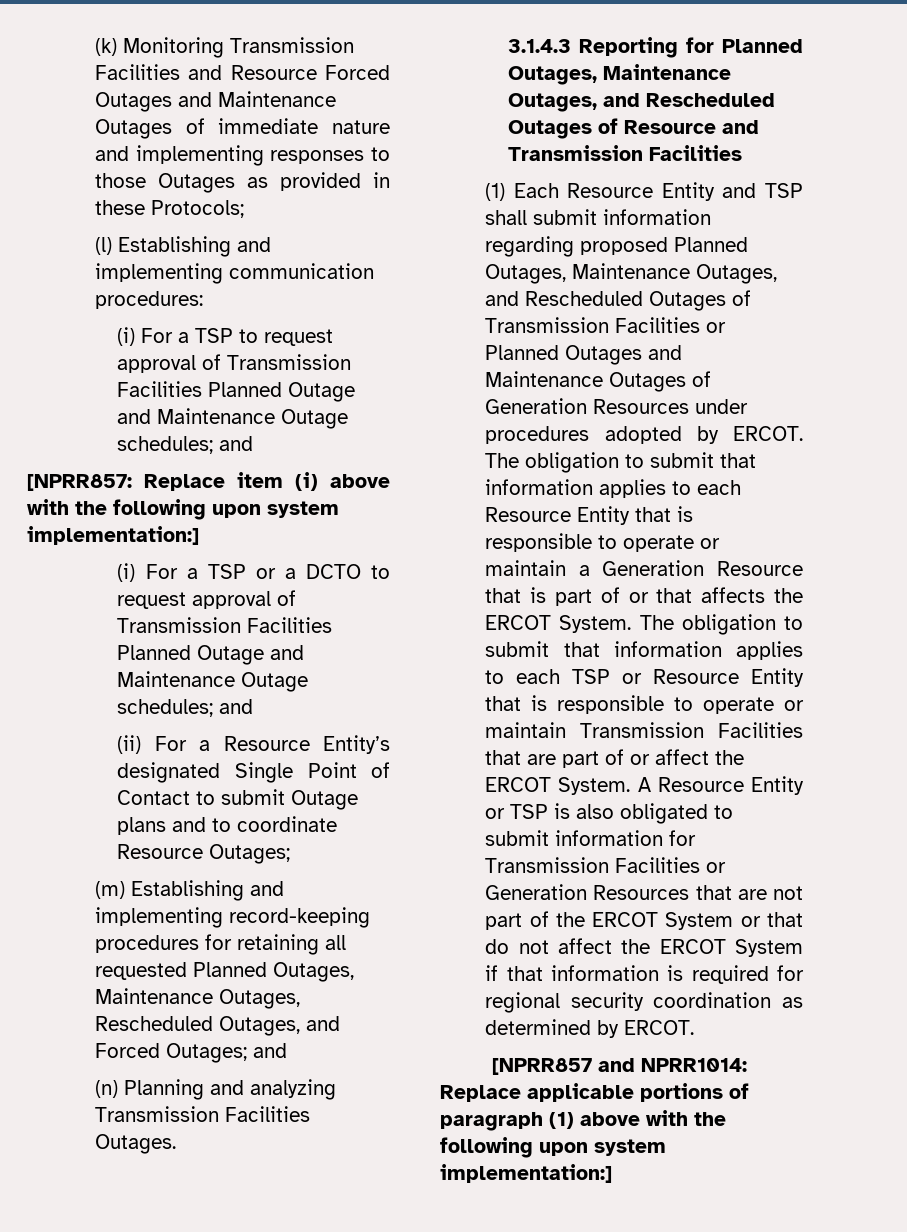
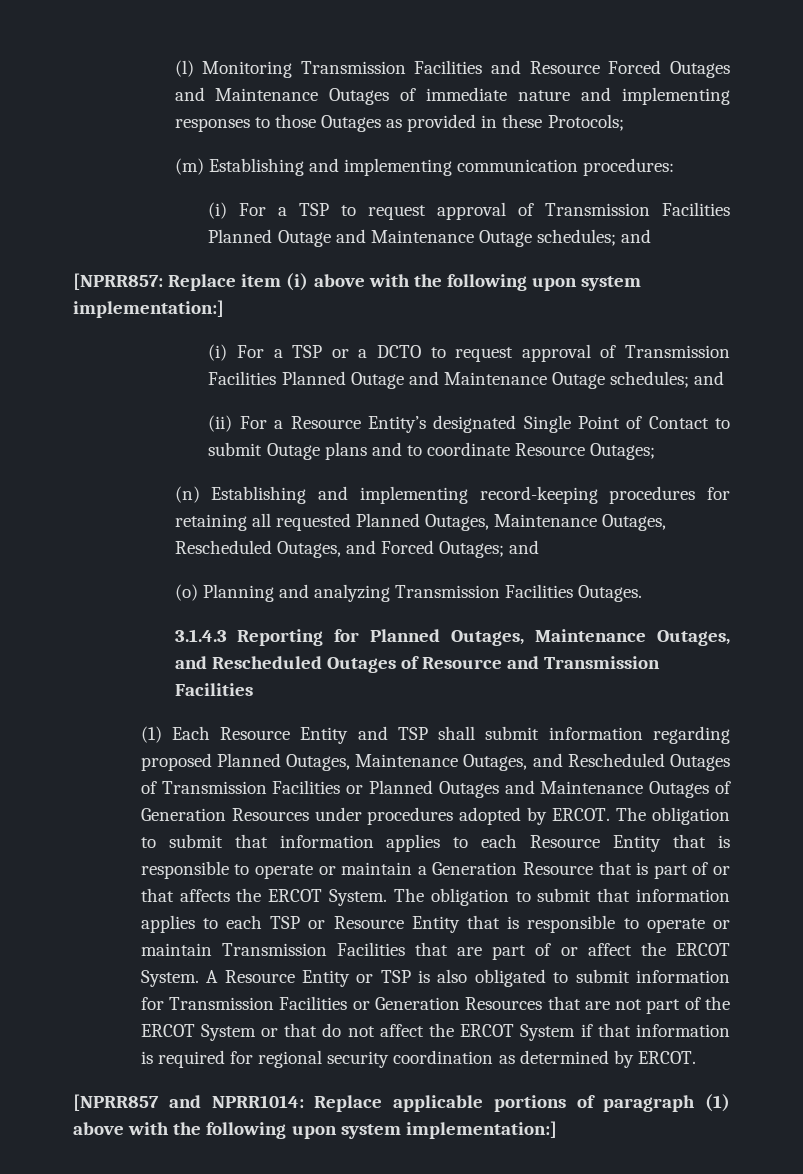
[94,38,117,56] (k) -> [174,60,194,77] (l)
[94,237,112,255] (l) -> [174,158,204,175] (m)
[94,881,125,899] (m) -> [174,486,200,503] (n)
[94,1080,118,1098] (n) -> [174,584,198,601] (o)

